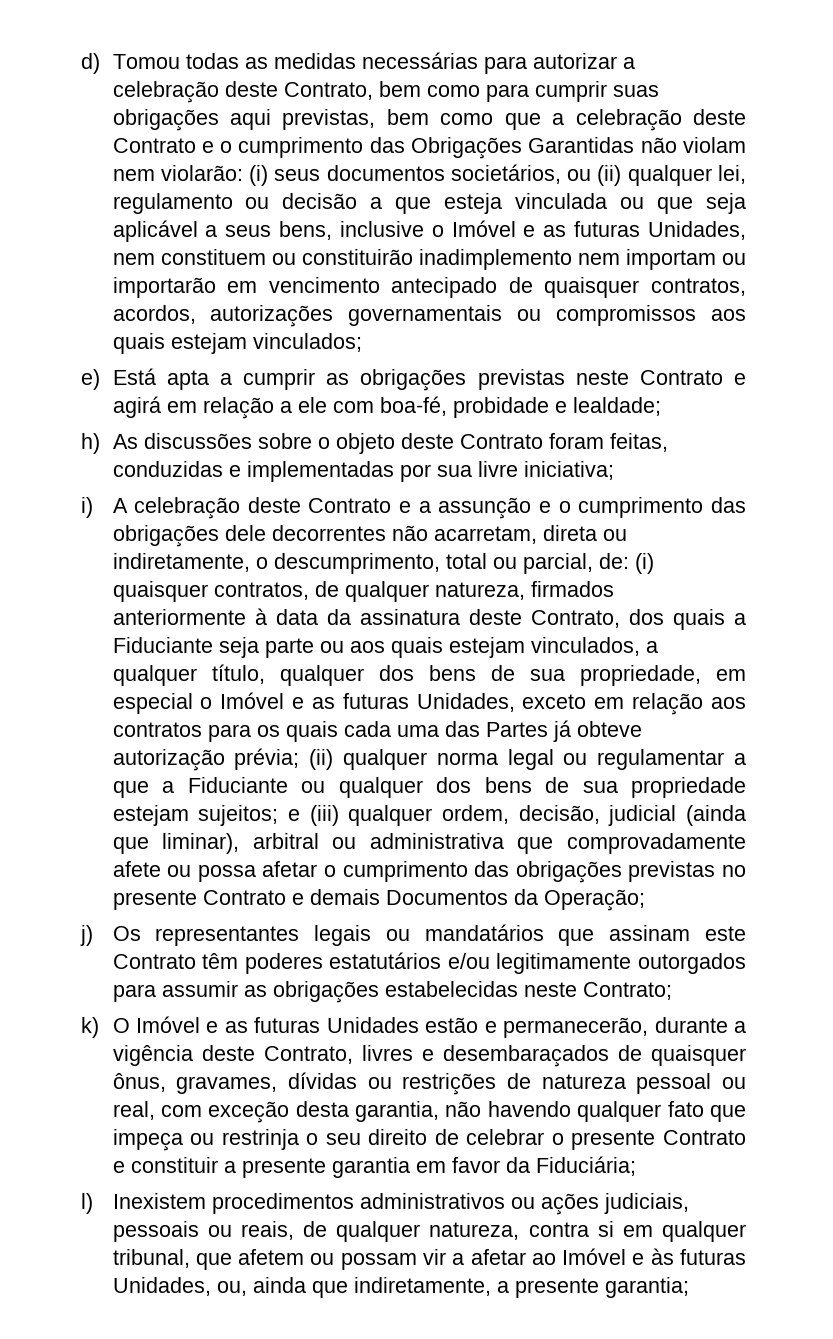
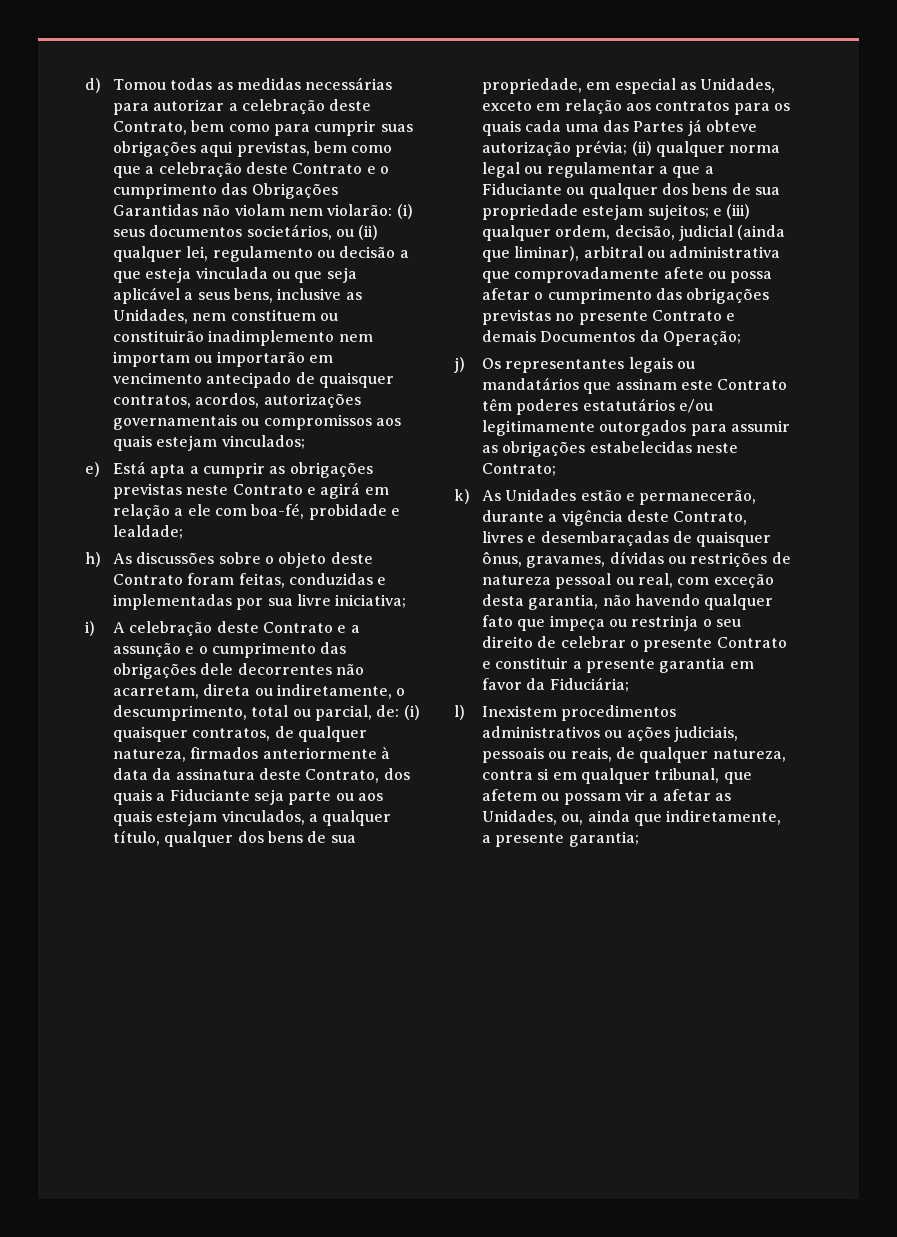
[431,220,641,237] o Imóvel e as futuras -> [345,292,362,300] as
[200,692,409,709] o Imóvel e as futuras -> [680,82,697,90] as
[112,1016,321,1033] O Imóvel e as futuras -> [482,490,502,501] As
[442,1045,609,1067] desembaraçados -> [540,531,669,546] desembaraçadas
[531,1248,747,1265] ao Imóvel e às futuras -> [715,793,732,801] as

